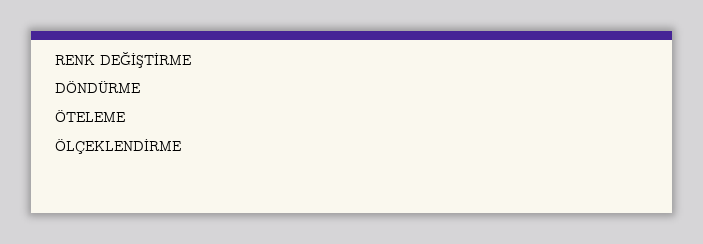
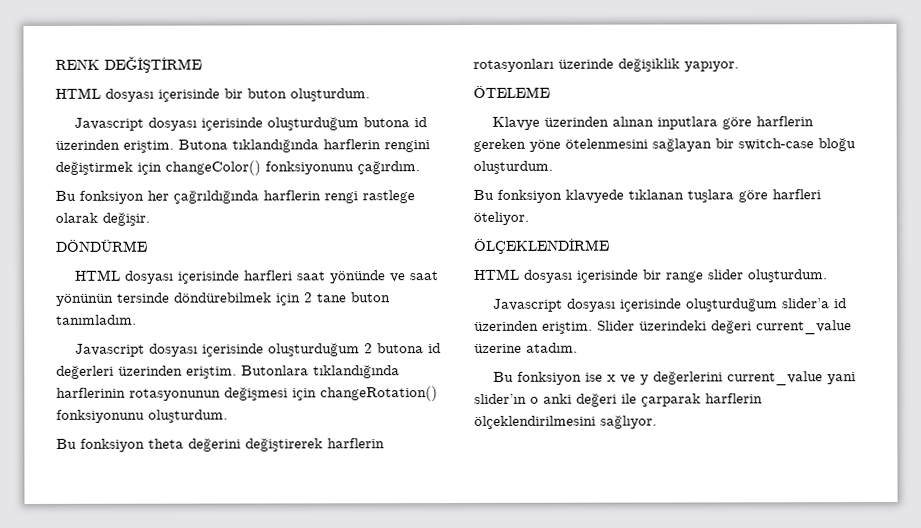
[55,81,141,93] [55,110,126,122] [55,139,182,154] DÖNDÜRME // ÖTELEME // ÖLÇEKLENDİRME -> [55,87,370,102] [74,117,428,131] [55,139,430,153] [55,160,420,176] [55,190,415,204] [55,212,150,226] [55,239,147,252] [75,269,440,284] [56,292,391,306] [56,314,137,325] [75,343,442,357] [56,365,400,379] [56,386,438,402] [56,409,228,423] [56,438,385,452] [473,58,739,72] [473,85,550,98] [492,116,815,130] [473,138,856,152] [473,160,553,174] [473,189,821,203] [473,211,529,225] [473,238,609,254] [474,268,828,283] [493,298,848,312] [474,320,852,335] [474,342,578,353] [493,371,857,386] [474,393,763,407] [474,415,657,429] HTML dosyası içerisinde bir buton oluşturdum. // Javascript dosyası içerisinde oluşturduğum butona id üzerinden eriştim. Butona tıklandığında harflerin rengini değiştirmek için changeColor() fonksiyonunu çağırdım. // Bu fonksiyon her çağrıldığında harflerin rengi rastlege olarak değişir. // DÖNDÜRME // HTML dosyası içerisinde harfleri saat yönünde ve saat yönünün tersinde döndürebilmek için 2 tane buton tanımladım. // Javascript dosyası içerisinde oluşturduğum 2 butona id değerleri üzerinden eriştim. Butonlara tıklandığında harflerinin rotasyonunun değişmesi için changeRotation() fonksiyonunu oluşturdum. // Bu fonksiyon theta değerini değiştirerek harflerin rotasyonları üzerinde değişiklik yapıyor. // ÖTELEME // Klavye üzerinden alınan inputlara göre harflerin gereken yöne ötelenmesini sağlayan bir switch-case bloğu oluşturdum. // Bu fonksiyon klavyede tıklanan tuşlara göre harfleri öteliyor. // ÖLÇEKLENDİRME // HTML dosyası içerisinde bir range slider oluşturdum. // Javascript dosyası içerisinde oluşturduğum slider’a id üzerinden eriştim. Slider üzerindeki değeri current_value üzerine atadım. // Bu fonksiyon ise x ve y değerlerini current_value yani slider’ın o anki değeri ile çarparak harflerin ölçeklendirilmesini sağlıyor.

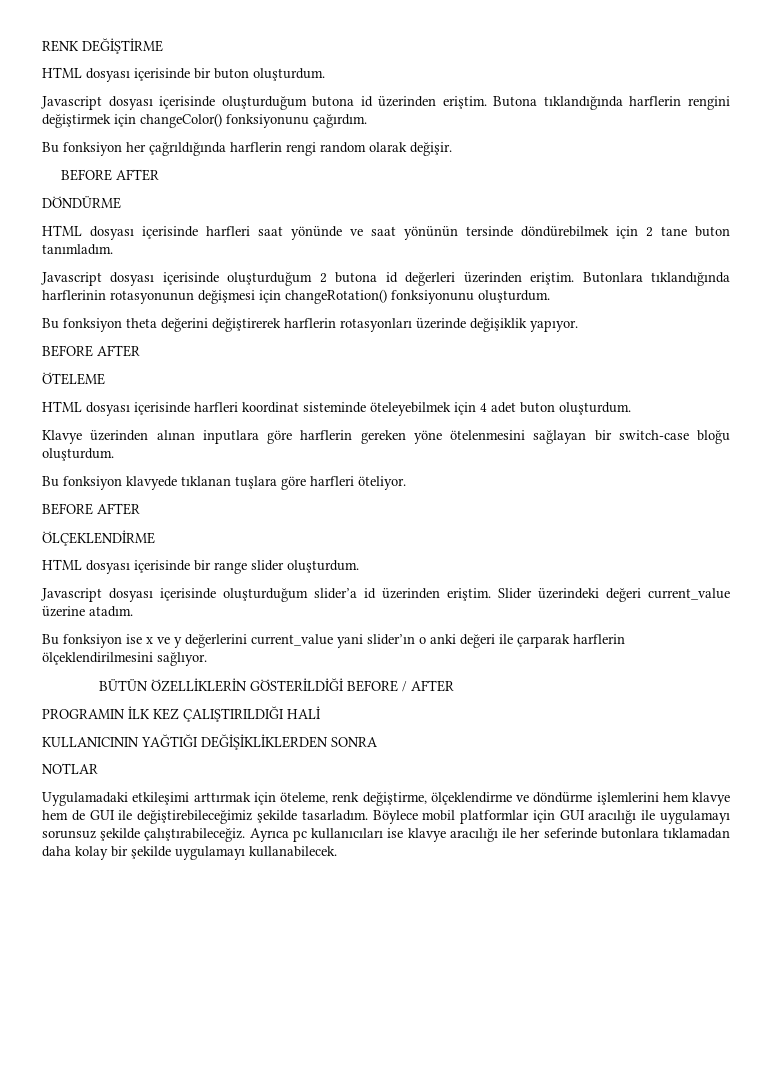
[362,190,415,204] rastlege -> [320,142,366,153] random
(150, 219) none -> [60,169,159,181] // BEFORE AFTER
(739, 66) none -> [42,345,140,357] // BEFORE AFTER
(550, 91) none -> [42,401,631,416] // HTML dosyası içerisinde harfleri koordinat sisteminde öteleyebilmek için 4 adet buton oluşturdum.
(529, 218) none -> [42,503,140,515] // BEFORE AFTER
(657, 422) none -> [98,678,454,692] [42,706,321,722] [42,734,378,750] [42,763,98,774] [42,792,730,806] [42,810,731,824] [42,828,730,842] [42,846,337,860] // BÜTÜN ÖZELLİKLERİN GÖSTERİLDİĞİ BEFORE / AFTER // PROGRAMIN İLK KEZ ÇALIŞTIRILDIĞI HALİ // KULLANICININ YAĞTIĞI DEĞİŞİKLİKLERDEN SONRA // NOTLAR // Uygulamadaki etkileşimi arttırmak için öteleme, renk değiştirme, ölçeklendirme ve döndürme işlemlerini hem klavye hem de GUI ile değiştirebileceğimiz şekilde tasarladım. Böylece mobil platformlar için GUI aracılığı ile uygulamayı sorunsuz şekilde çalıştırabileceğiz. Ayrıca pc kullanıcıları ise klavye aracılığı ile her seferinde butonlara tıklamadan daha kolay bir şekilde uygulamayı kullanabilecek.

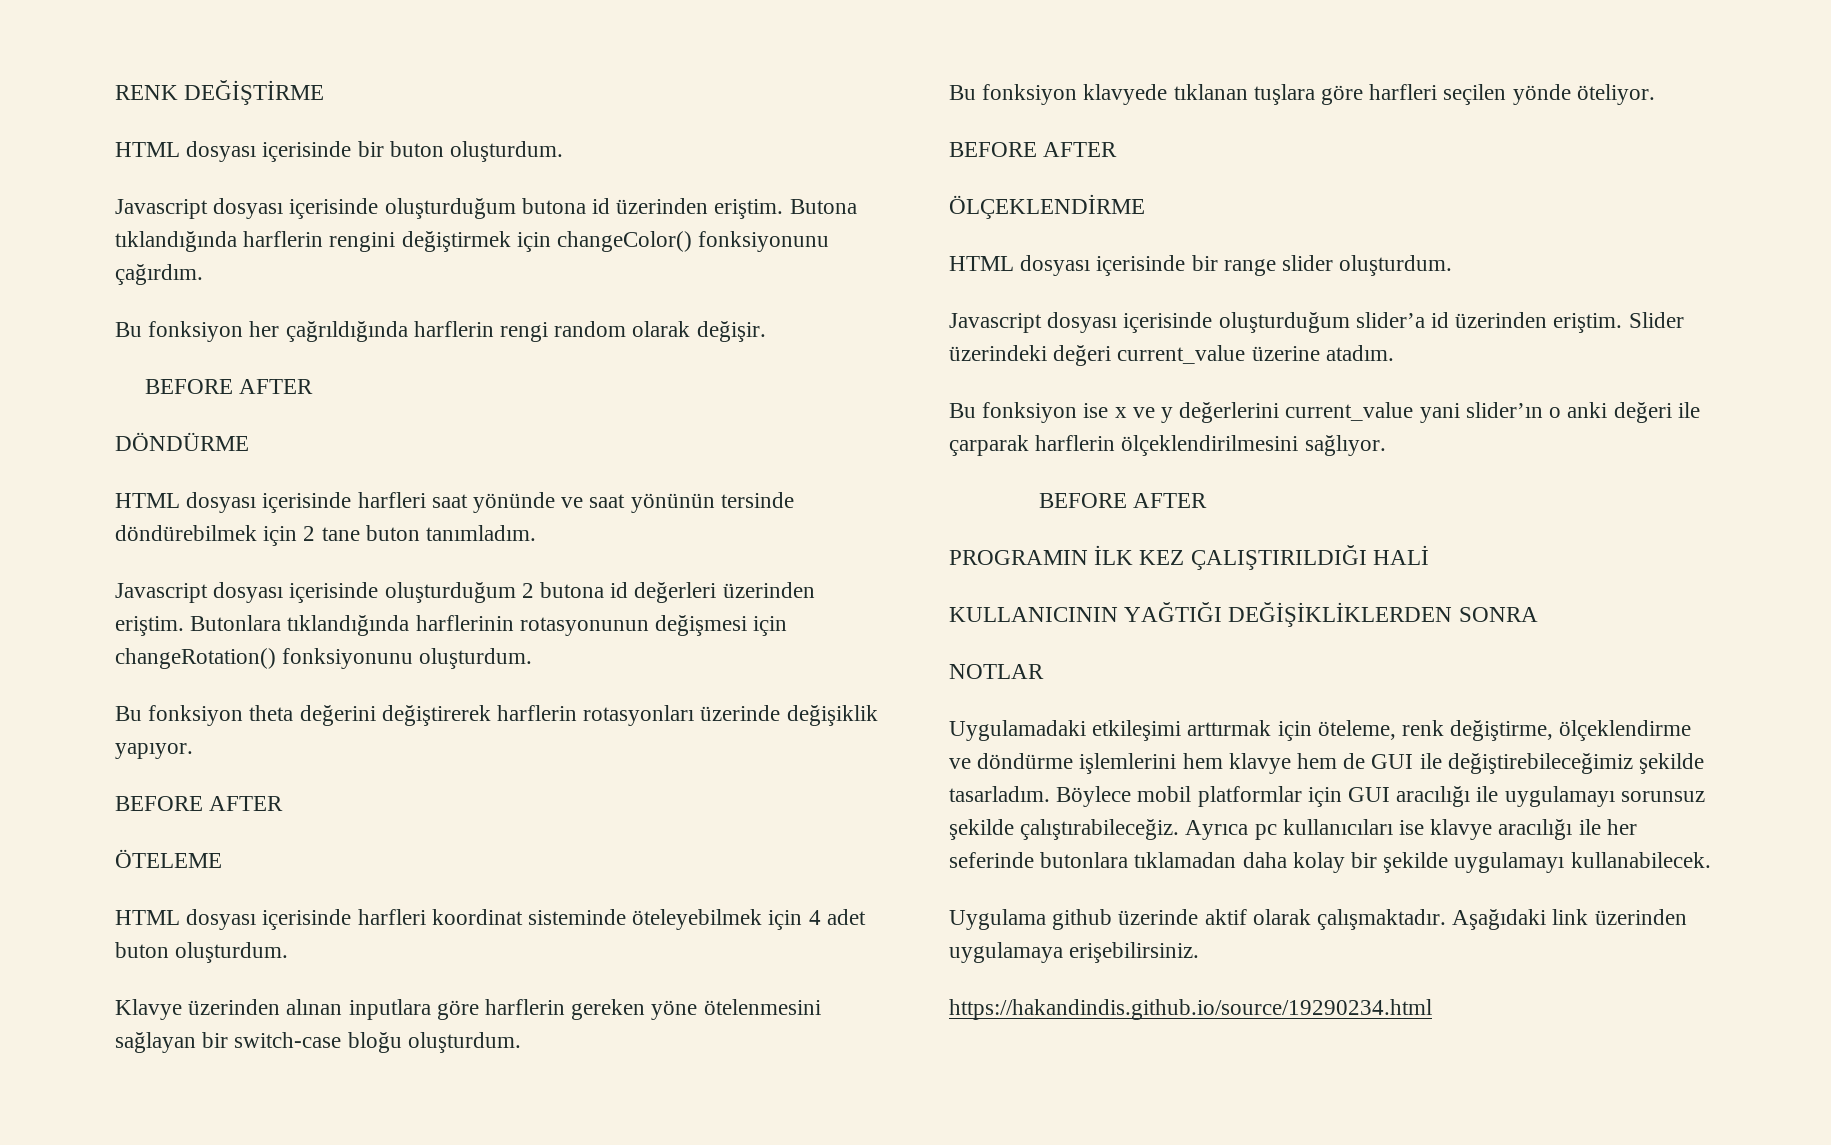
(354, 481) none -> [1443,84,1571,105] seçilen yönde
[98,678,407,692] BÜTÜN ÖZELLİKLERİN GÖSTERİLDİĞİ BEFORE / -> [1039,493,1128,508] BEFORE
(337, 851) none -> [949,909,1687,930] [949,942,1200,963] [949,999,1432,1020] // Uygulama github üzerinde aktif olarak çalışmaktadır. Aşağıdaki link üzerinden uygulamaya erişebilirsiniz. // https://hakandindis.github.io/source/19290234.html

